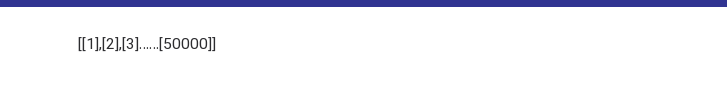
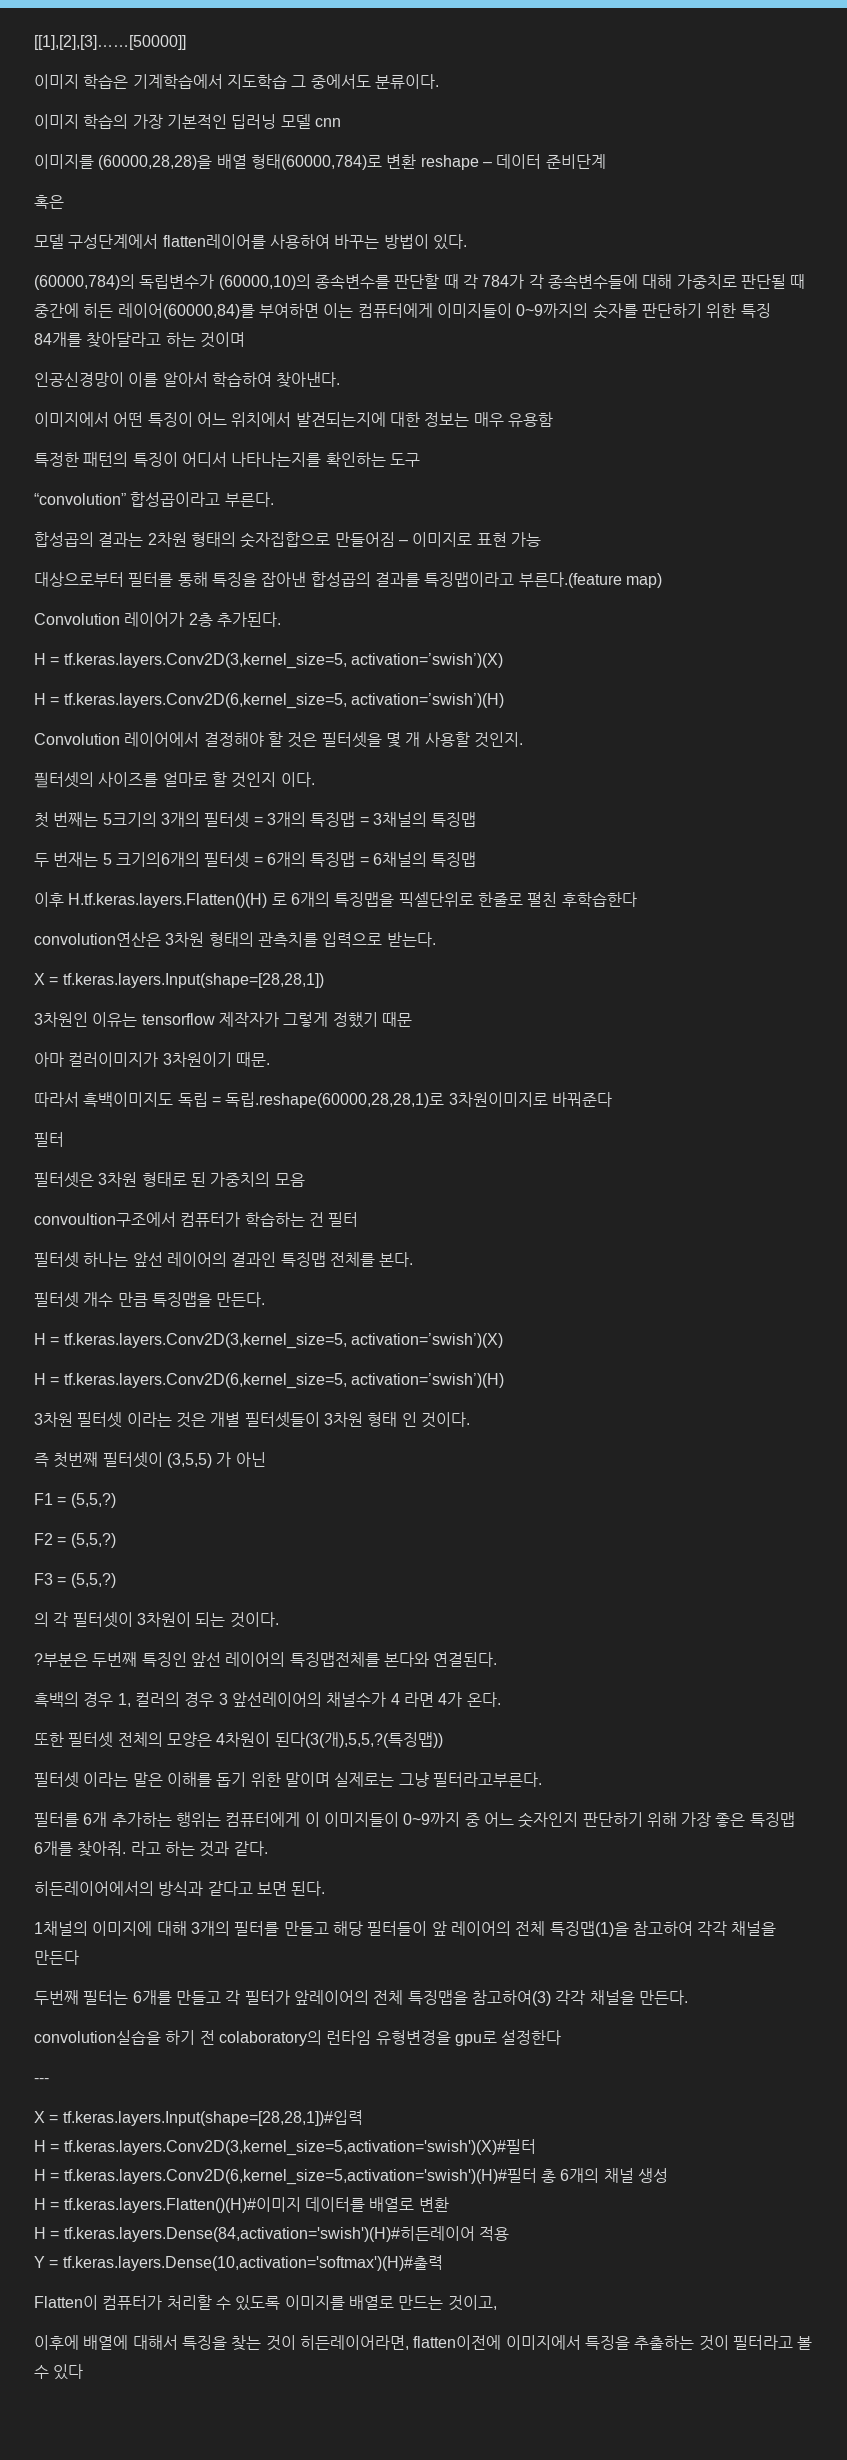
(216, 44) none -> [34,74,439,89] [34,114,341,129] [34,154,606,170] [34,195,64,209] [34,234,467,250] [34,274,806,290] [34,303,771,319] [34,332,245,348] [34,372,341,388] [34,412,553,427] [34,452,420,467] [34,492,274,507] [34,532,541,548] [34,572,662,588] [34,612,281,627] [34,653,503,669] [34,693,504,709] [34,732,523,748] [34,772,315,788] [34,812,477,828] [34,852,477,868] [34,892,637,908] [34,932,436,947] [34,973,324,988] [34,1012,412,1028] [34,1052,270,1067] [34,1092,612,1108] [34,1132,64,1147] [34,1172,305,1188] [34,1212,359,1227] [34,1252,414,1268] [34,1292,266,1308] [34,1333,503,1349] [34,1373,504,1389] [34,1412,470,1428] [34,1452,266,1468] [34,1493,116,1508] [34,1533,116,1548] [34,1573,116,1588] [34,1612,279,1628] [34,1652,498,1667] [34,1692,501,1707] [34,1732,443,1748] [34,1772,542,1788] [34,1812,795,1828] [34,1841,268,1857] [34,1881,326,1896] [34,1921,777,1937] [34,1950,79,1965] [34,1990,688,2006] [34,2030,562,2046] [34,2078,49,2083] [34,2110,363,2126] [34,2139,536,2156] [34,2168,668,2185] [34,2197,449,2213] [34,2226,509,2242] [34,2255,443,2271] [34,2295,497,2311] [34,2335,813,2351] [34,2364,84,2380] // 이미지 학습은 기계학습에서 지도학습 그 중에서도 분류이다. // 이미지 학습의 가장 기본적인 딥러닝 모델 cnn // 이미지를 (60000,28,28)을 배열 형태(60000,784)로 변환 reshape – 데이터 준비단계 // 혹은 // 모델 구성단계에서 flatten레이어를 사용하여 바꾸는 방법이 있다. // (60000,784)의 독립변수가 (60000,10)의 종속변수를 판단할 때 각 784가 각 종속변수들에 대해 가중치로 판단될 때 중간에 히든 레이어(60000,84)를 부여하면 이는 컴퓨터에게 이미지들이 0~9까지의 숫자를 판단하기 위한 특징 84개를 찾아달라고 하는 것이며 // 인공신경망이 이를 알아서 학습하여 찾아낸다. // 이미지에서 어떤 특징이 어느 위치에서 발견되는지에 대한 정보는 매우 유용함 // 특정한 패턴의 특징이 어디서 나타나는지를 확인하는 도구 // “convolution” 합성곱이라고 부른다. // 합성곱의 결과는 2차원 형태의 숫자집합으로 만들어짐 – 이미지로 표현 가능 // 대상으로부터 필터를 통해 특징을 잡아낸 합성곱의 결과를 특징맵이라고 부른다.(feature map) // Convolution 레이어가 2층 추가된다. // H = tf.keras.layers.Conv2D(3,kernel_size=5, activation=’swish’)(X) // H = tf.keras.layers.Conv2D(6,kernel_size=5, activation=’swish’)(H) // Convolution 레이어에서 결정해야 할 것은 필터셋을 몇 개 사용할 것인지. // 픨터셋의 사이즈를 얼마로 할 것인지 이다. // 첫 번째는 5크기의 3개의 필터셋 = 3개의 특징맵 = 3채널의 특징맵 // 두 번재는 5 크기의6개의 필터셋 = 6개의 특징맵 = 6채널의 특징맵 // 이후 H.tf.keras.layers.Flatten()(H) 로 6개의 특징맵을 픽셀단위로 한줄로 펼친 후학습한다 // convolution연산은 3차원 형태의 관측치를 입력으로 받는다. // X = tf.keras.layers.Input(shape=[28,28,1]) // 3차원인 이유는 tensorflow 제작자가 그렇게 정했기 때문 // 아마 컬러이미지가 3차원이기 때문. // 따라서 흑백이미지도 독립 = 독립.reshape(60000,28,28,1)로 3차원이미지로 바꿔준다 // 필터 // 필터셋은 3차원 형태로 된 가중치의 모음 // convoultion구조에서 컴퓨터가 학습하는 건 필터 // 필터셋 하나는 앞선 레이어의 결과인 특징맵 전체를 본다. // 필터셋 개수 만큼 특징맵을 만든다. // H = tf.keras.layers.Conv2D(3,kernel_size=5, activation=’swish’)(X) // H = tf.keras.layers.Conv2D(6,kernel_size=5, activation=’swish’)(H) // 3차원 필터셋 이라는 것은 개별 필터셋들이 3차원 형태 인 것이다. // 즉 첫번째 필터셋이 (3,5,5) 가 아닌 // F1 = (5,5,?) // F2 = (5,5,?) // F3 = (5,5,?) // 의 각 필터셋이 3차원이 되는 것이다. // ?부분은 두번째 특징인 앞선 레이어의 특징맵전체를 본다와 연결된다. // 흑백의 경우 1, 컬러의 경우 3 앞선레이어의 채널수가 4 라면 4가 온다. // 또한 필터셋 전체의 모양은 4차원이 된다(3(개),5,5,?(특징맵)) // 필터셋 이라는 말은 이해를 돕기 위한 말이며 실제로는 그냥 필터라고부른다. // 필터를 6개 추가하는 행위는 컴퓨터에게 이 이미지들이 0~9까지 중 어느 숫자인지 판단하기 위해 가장 좋은 특징맵 6개를 찾아줘. 라고 하는 것과 같다. // 히든레이어에서의 방식과 같다고 보면 된다. // 1채널의 이미지에 대해 3개의 필터를 만들고 해당 필터들이 앞 레이어의 전체 특징맵(1)을 참고하여 각각 채널을 만든다 // 두번째 필터는 6개를 만들고 각 필터가 앞레이어의 전체 특징맵을 참고하여(3) 각각 채널을 만든다. // convolution실습을 하기 전 colaboratory의 런타임 유형변경을 gpu로 설정한다 // --- // X = tf.keras.layers.Input(shape=[28,28,1])#입력 // H = tf.keras.layers.Conv2D(3,kernel_size=5,activation='swish')(X)#필터 // H = tf.keras.layers.Conv2D(6,kernel_size=5,activation='swish')(H)#필터 총 6개의 채널 생성 // H = tf.keras.layers.Flatten()(H)#이미지 데이터를 배열로 변환 // H = tf.keras.layers.Dense(84,activation='swish')(H)#히든레이어 적용 // Y = tf.keras.layers.Dense(10,activation='softmax')(H)#출력 // Flatten이 컴퓨터가 처리할 수 있도록 이미지를 배열로 만드는 것이고, // 이후에 배열에 대해서 특징을 찾는 것이 히든레이어라면, flatten이전에 이미지에서 특징을 추출하는 것이 필터라고 볼 수 있다

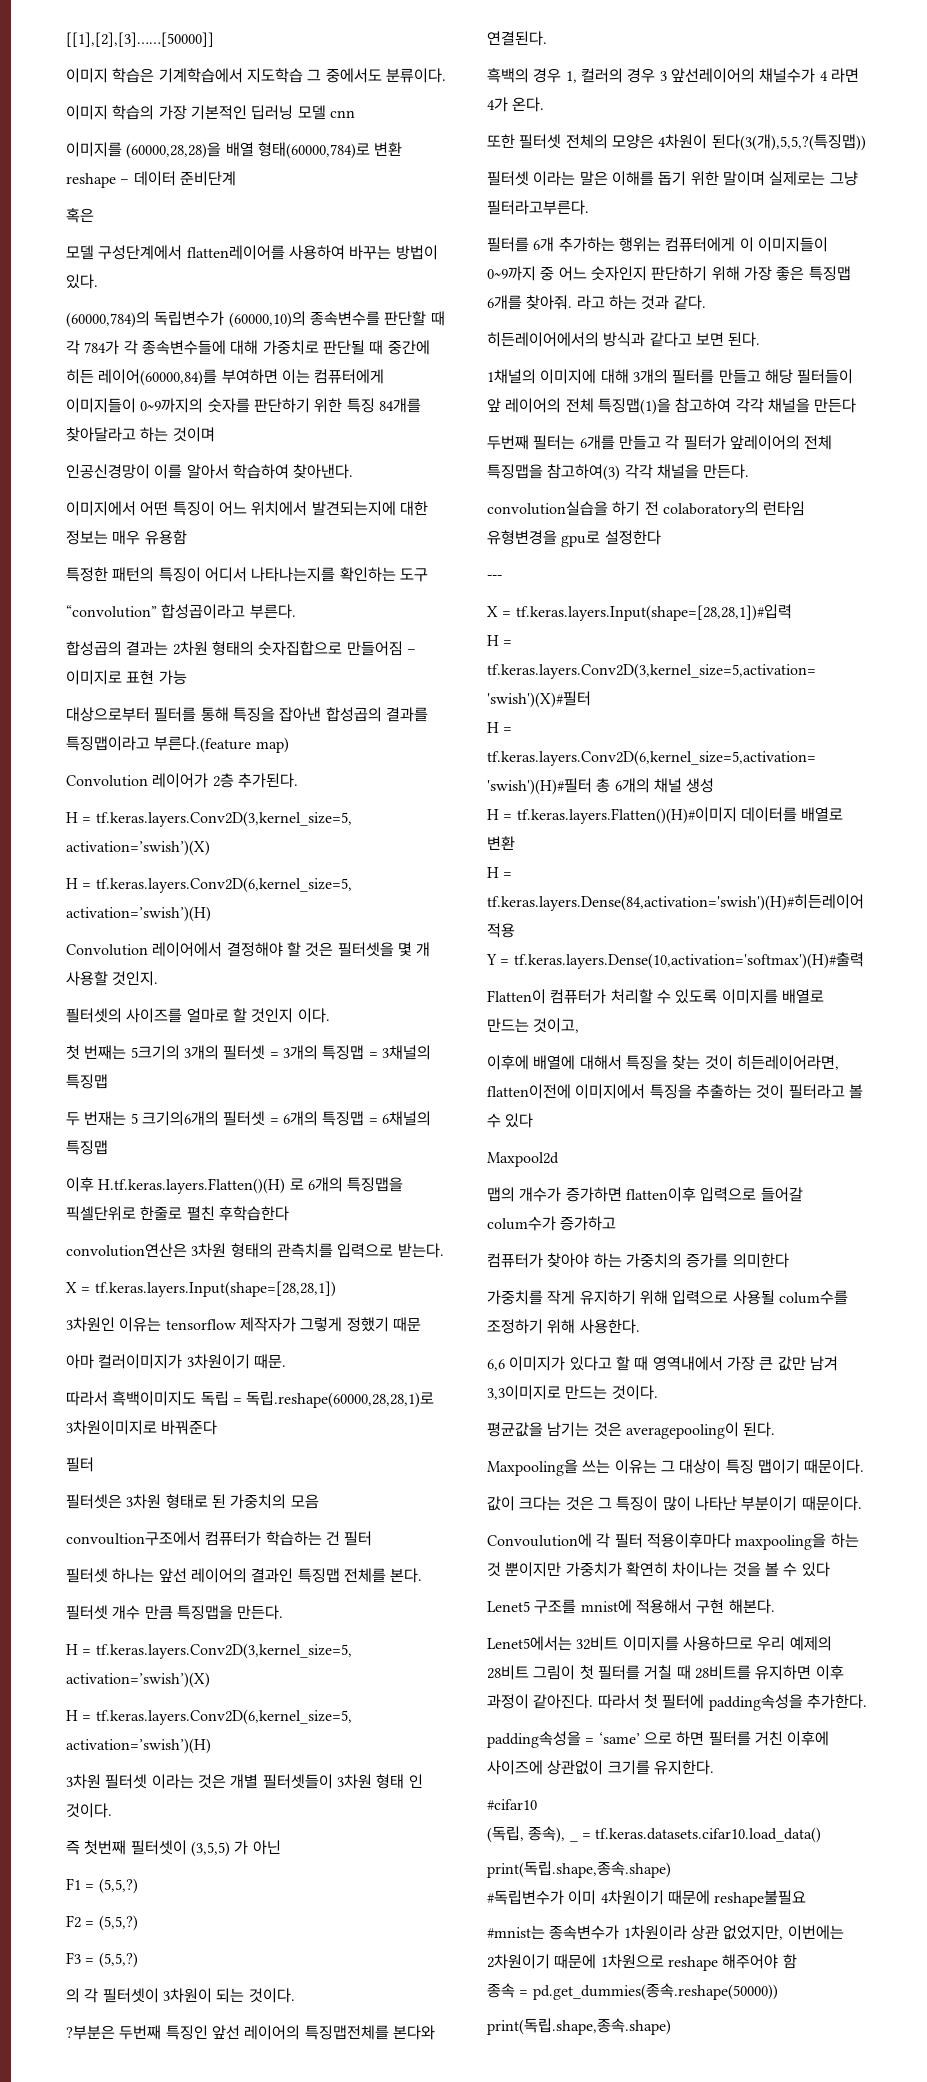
(84, 2372) none -> [487,1152,559,1167] [487,1187,803,1202] [487,1216,617,1231] [487,1253,789,1268] [487,1290,848,1305] [487,1319,640,1334] [487,1356,838,1371] [487,1385,658,1400] [487,1422,776,1439] [487,1459,865,1476] [487,1496,862,1511] [487,1533,859,1550] [487,1562,830,1577] [487,1599,775,1614] [487,1636,832,1651] [487,1665,844,1680] [487,1694,867,1711] [487,1731,830,1748] [487,1760,714,1775] [487,1799,537,1810] [487,1826,578,1843] [581,1827,822,1843] [487,1861,671,1878] [487,1890,807,1907] [487,1925,844,1940] [487,1954,797,1971] [487,1983,778,2000] [487,2018,671,2035] // Maxpool2d // 맵의 개수가 증가하면 flatten이후 입력으로 들어갈 colum수가 증가하고 // 컴퓨터가 찾아야 하는 가중치의 증가를 의미한다 // 가중치를 작게 유지하기 위해 입력으로 사용될 colum수를 조정하기 위해 사용한다. // 6,6 이미지가 있다고 할 때 영역내에서 가장 큰 값만 남겨 3,3이미지로 만드는 것이다. // 평균값을 남기는 것은 averagepooling이 된다. // Maxpooling을 쓰는 이유는 그 대상이 특징 맵이기 때문이다. // 값이 크다는 것은 그 특징이 많이 나타난 부분이기 때문이다. // Convoulution에 각 필터 적용이후마다 maxpooling을 하는 것 뿐이지만 가중치가 확연히 차이나는 것을 볼 수 있다 // Lenet5 구조를 mnist에 적용해서 구현 해본다. // Lenet5에서는 32비트 이미지를 사용하므로 우리 예제의 28비트 그림이 첫 필터를 거칠 때 28비트를 유지하면 이후 과정이 같아진다. 따라서 첫 필터에 padding속성을 추가한다. // padding속성을 = ‘same’ 으로 하면 필터를 거친 이후에 사이즈에 상관없이 크기를 유지한다. // #cifar10 // (독립, 종속), _ = tf.keras.datasets.cifar10.load_data() // print(독립.shape,종속.shape) // #독립변수가 이미 4차원이기 때문에 reshape불필요 // #mnist는 종속변수가 1차원이라 상관 없었지만, 이번에는 2차원이기 때문에 1차원으로 reshape 해주어야 함 // 종속 = pd.get_dummies(종속.reshape(50000)) // print(독립.shape,종속.shape)

